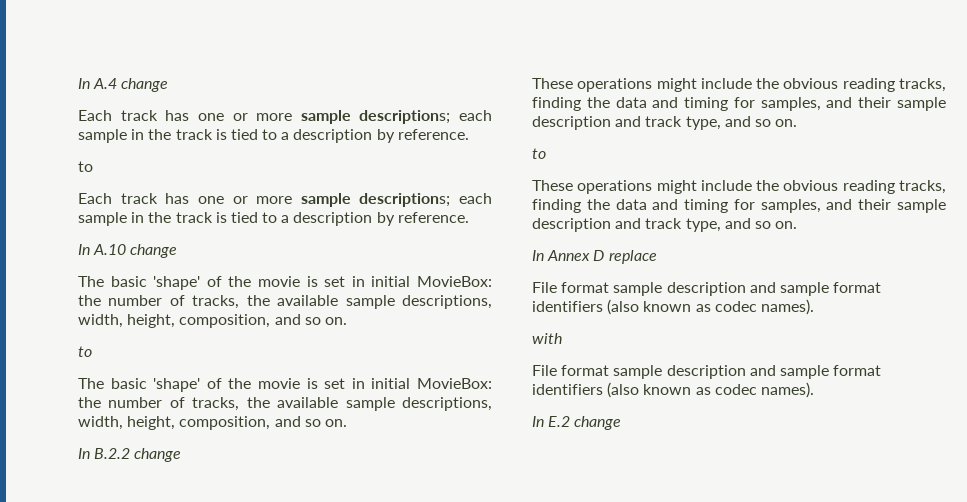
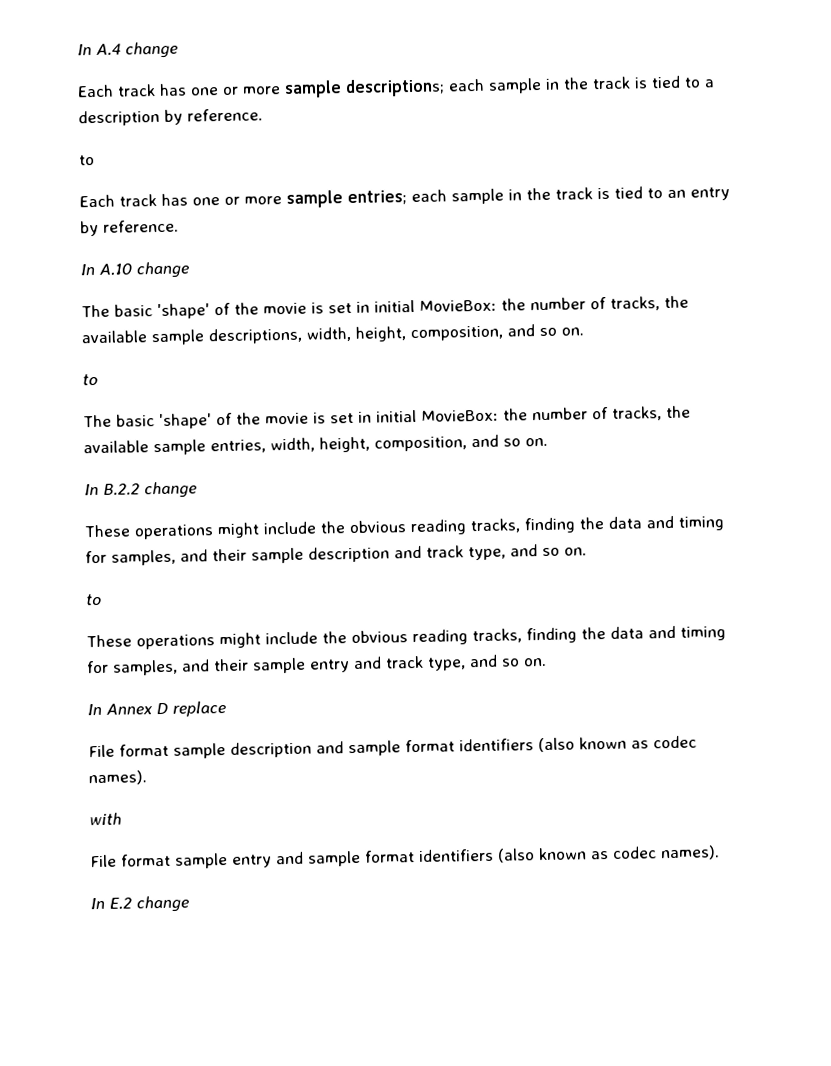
[359,193,492,207] [78,212,373,226] descriptions; each sample in the track is tied to a description -> [347,186,730,206] entries; each sample in the track is tied to an entry
[402,397,492,411] descriptions, -> [210,439,266,454] entries,
[532,218,611,232] description -> [309,659,350,673] entry
[666,365,746,379] description -> [232,854,272,868] entry

